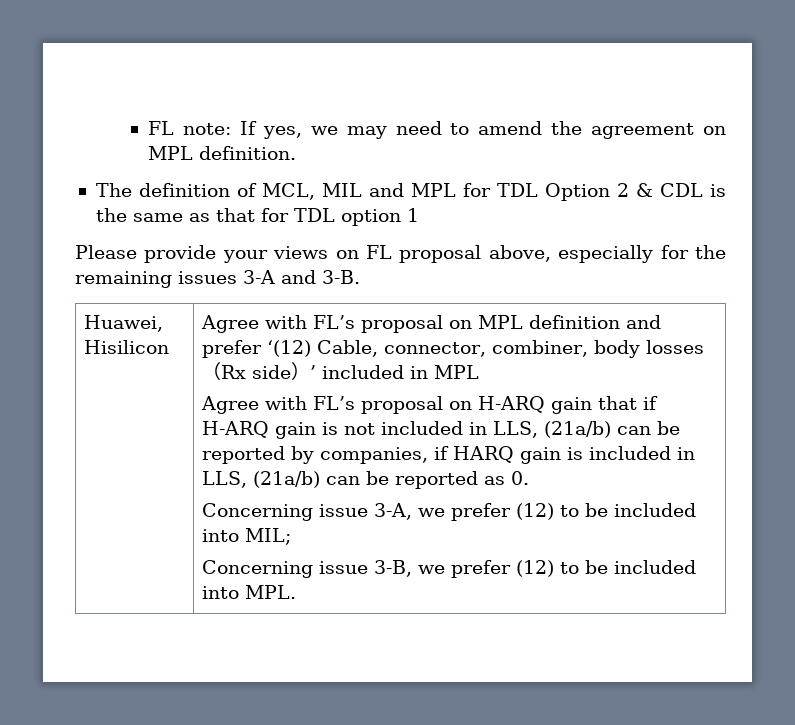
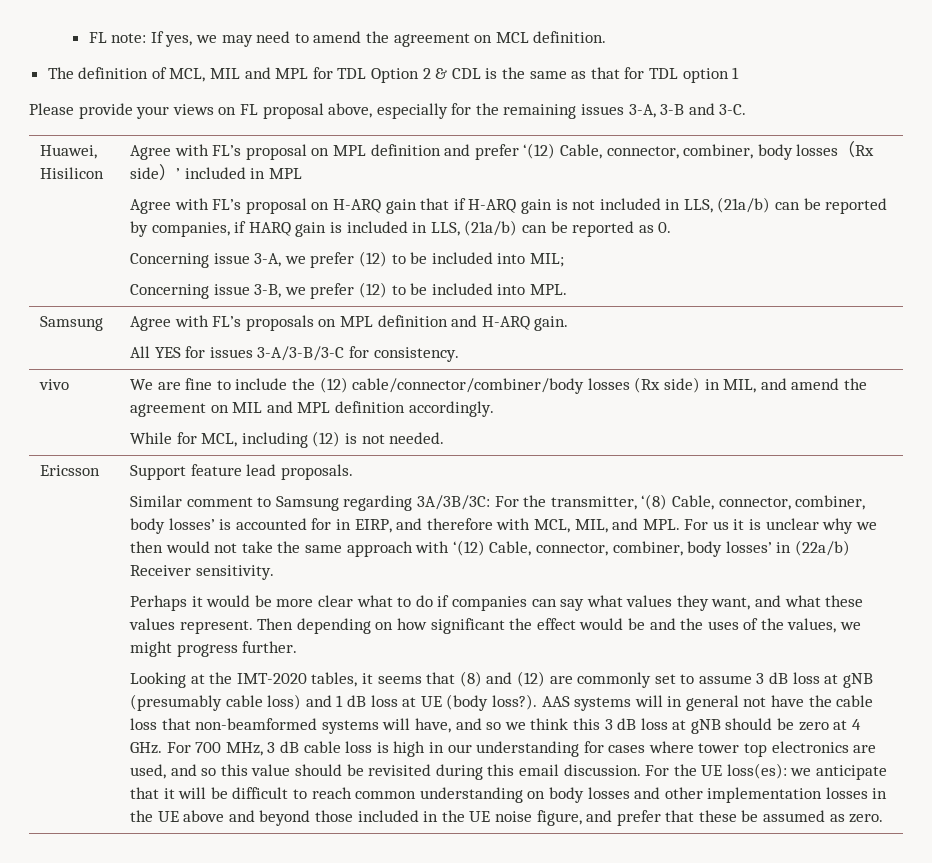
[148,146,194,160] MPL -> [495,32,529,43] MCL
[243,270,360,284] 3-A and 3-B. -> [628,103,747,118] 3-A, 3-B and 3-C.
(296, 592) none -> [40,316,104,331] [130,315,569,331] [130,346,459,362] [39,379,70,390] [130,377,867,394] [130,401,494,417] [130,431,445,448] [40,465,101,476] [130,464,353,480] [130,494,866,511] [130,518,877,534] [130,540,850,557] [130,565,274,580] [130,595,864,611] [129,618,862,634] [130,641,298,657] [130,671,873,688] [130,694,874,711] [130,718,861,734] [130,741,877,757] [130,763,888,780] [130,787,888,803] [130,810,884,826] // Samsung | Agree with FL’s proposals on MPL definition and H-ARQ gain. // All YES for issues 3-A/3-B/3-C for consistency. // vivo | We are fine to include the (12) cable/connector/combiner/body losses (Rx side) in MIL, and amend the agreement on MIL and MPL definition accordingly. // While for MCL, including (12) is not needed. // Ericsson | Support feature lead proposals. // Similar comment to Samsung regarding 3A/3B/3C: For the transmitter, ‘(8) Cable, connector, combiner, body losses’ is accounted for in EIRP, and therefore with MCL, MIL, and MPL. For us it is unclear why we then would not take the same approach with ‘(12) Cable, connector, combiner, body losses’ in (22a/b) Receiver sensitivity. // Perhaps it would be more clear what to do if companies can say what values they want, and what these values represent. Then depending on how significant the effect would be and the uses of the values, we might progress further. // Looking at the IMT-2020 tables, it seems that (8) and (12) are commonly set to assume 3 dB loss at gNB (presumably cable loss) and 1 dB loss at UE (body loss?). AAS systems will in general not have the cable loss that non-beamformed systems will have, and so we think this 3 dB loss at gNB should be zero at 4 GHz. For 700 MHz, 3 dB cable loss is high in our understanding for cases where tower top electronics are used, and so this value should be revisited during this email discussion. For the UE loss(es): we anticipate that it will be difficult to reach common understanding on body losses and other implementation losses in the UE above and beyond those included in the UE noise figure, and prefer that these be assumed as zero.

